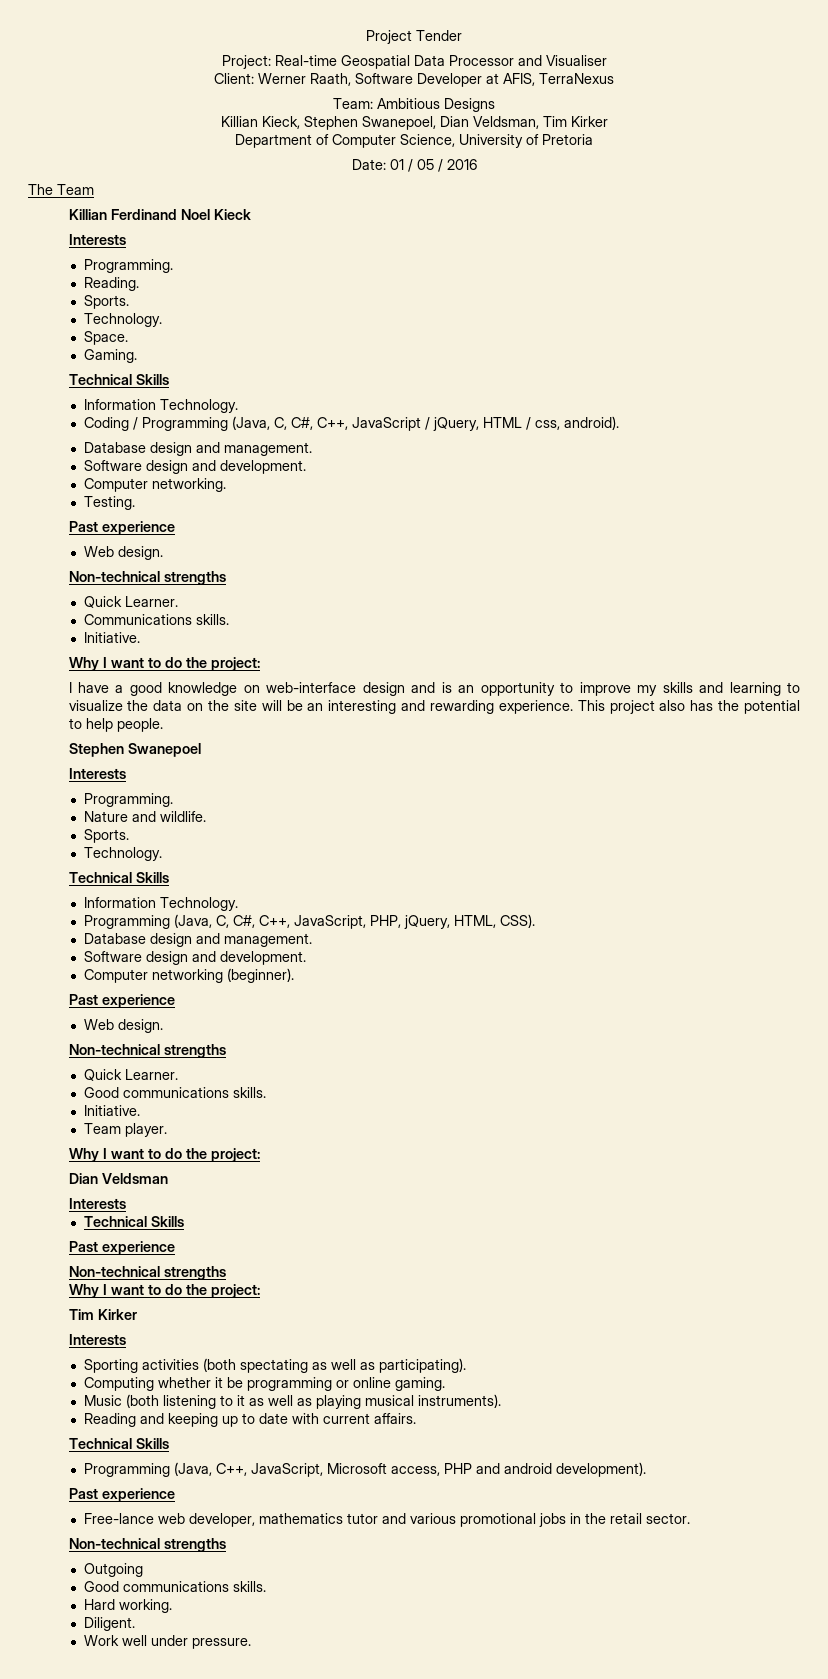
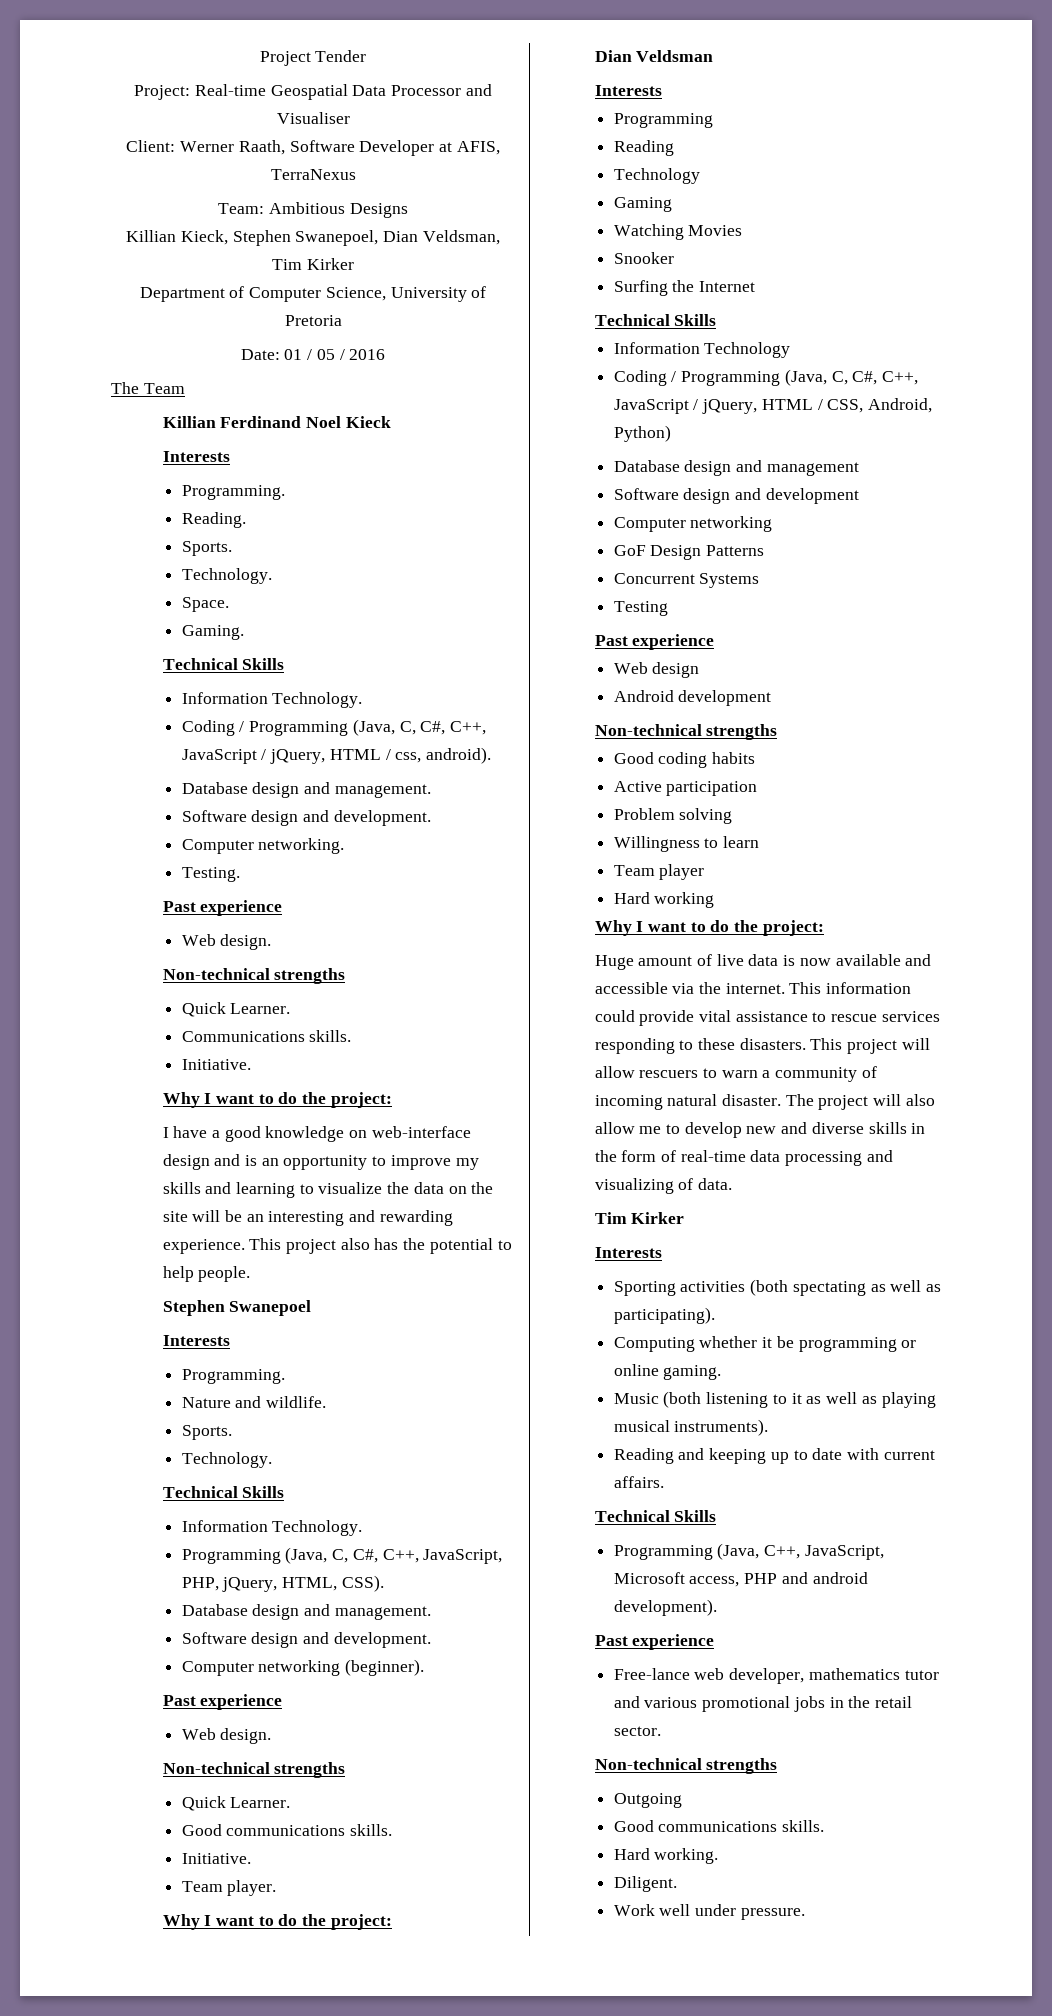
[84,1216,185,1227] [68,1241,175,1255] [68,1266,226,1280] [68,1284,260,1298] Technical Skills // Past experience // Non-technical strengths // Why I want to do the project: -> [613,113,713,128] [613,140,674,156] [613,168,700,184] [613,197,672,212] [613,224,743,240] [613,252,674,264] [613,280,756,296] [594,314,717,326] [613,342,791,358] [613,369,919,386] [613,398,933,414] [613,425,671,442] [613,460,859,476] [613,488,859,504] [613,516,773,532] [613,545,765,560] [613,573,760,588] [613,601,668,616] [594,634,715,650] [613,662,700,678] [613,690,772,706] [594,724,778,740] [613,752,756,768] [613,781,758,796] [613,808,733,824] [613,836,760,852] [613,864,705,880] [613,892,715,908] [594,920,824,936] [594,954,932,970] [594,982,912,994] [594,1010,940,1026] [594,1038,930,1054] [594,1066,877,1082] [594,1094,935,1110] [594,1122,926,1138] [594,1150,893,1166] [594,1178,732,1194] Programming // Reading // Technology // Gaming // Watching Movies // Snooker // Surfing the Internet // Technical Skills // Information Technology // Coding / Programming (Java, C, C#, C++, JavaScript / jQuery, HTML / CSS, Android, Python) // Database design and management // Software design and development // Computer networking // GoF Design Patterns // Concurrent Systems // Testing // Past experience // Web design // Android development // Non-technical strengths // Good coding habits // Active participation // Problem solving // Willingness to learn // Team player // Hard working // Why I want to do the project: // Huge amount of live data is now available and accessible via the internet. This information could provide vital assistance to rescue services responding to these disasters. This project will allow rescuers to warn a community of incoming natural disaster. The project will also allow me to develop new and diverse skills in the form of real-time data processing and visualizing of data.

